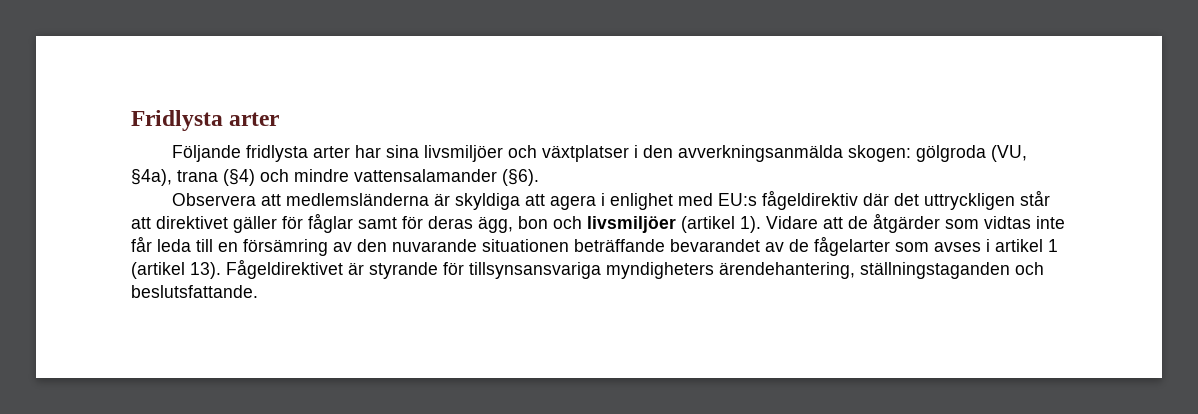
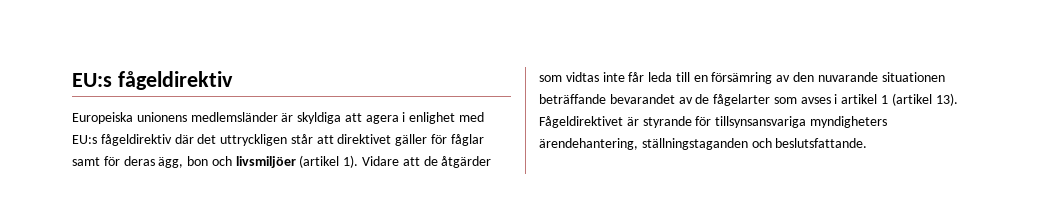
[131,110,280,131] [172,145,1028,162] [131,169,539,186] [172,193,430,206] Fridlysta arter // Följande fridlysta arter har sina livsmiljöer och växtplatser i den avverkningsanmälda skogen: gölgroda (VU, §4a), trana (§4) och mindre vattensalamander (§6). // Observera att medlemsländerna -> [72,71,233,90] [72,112,278,124] EU:s fågeldirektiv // Europeiska unionens medlemsländer

